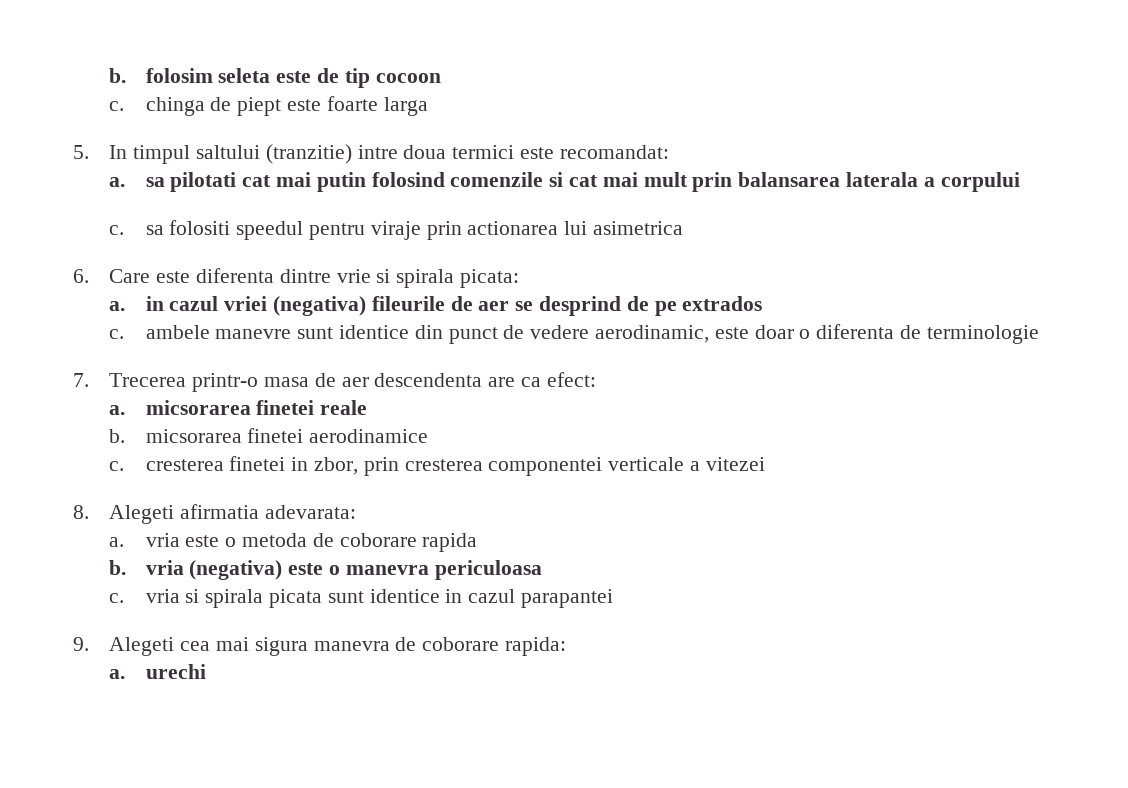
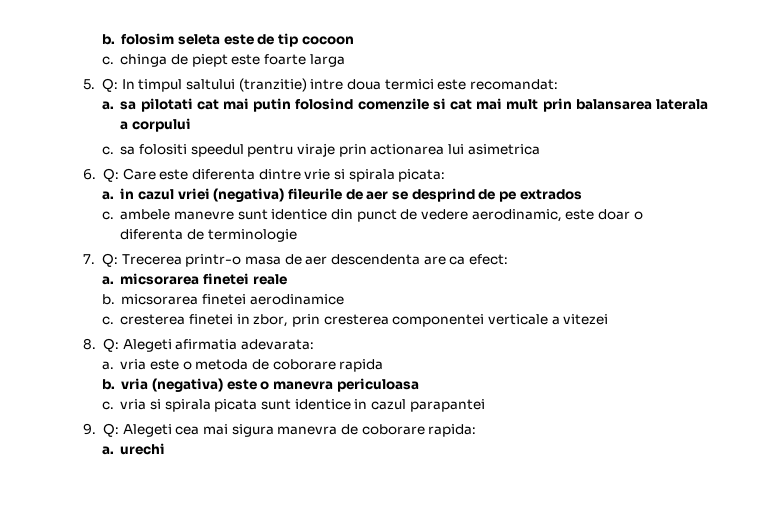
(90, 152) none -> [102,78,119,92] Q:
(90, 276) none -> [103,168,120,182] Q:
(90, 380) none -> [102,253,119,267] Q:
(90, 512) none -> [103,338,120,352] Q:
(90, 644) none -> [103,423,120,437] Q:

